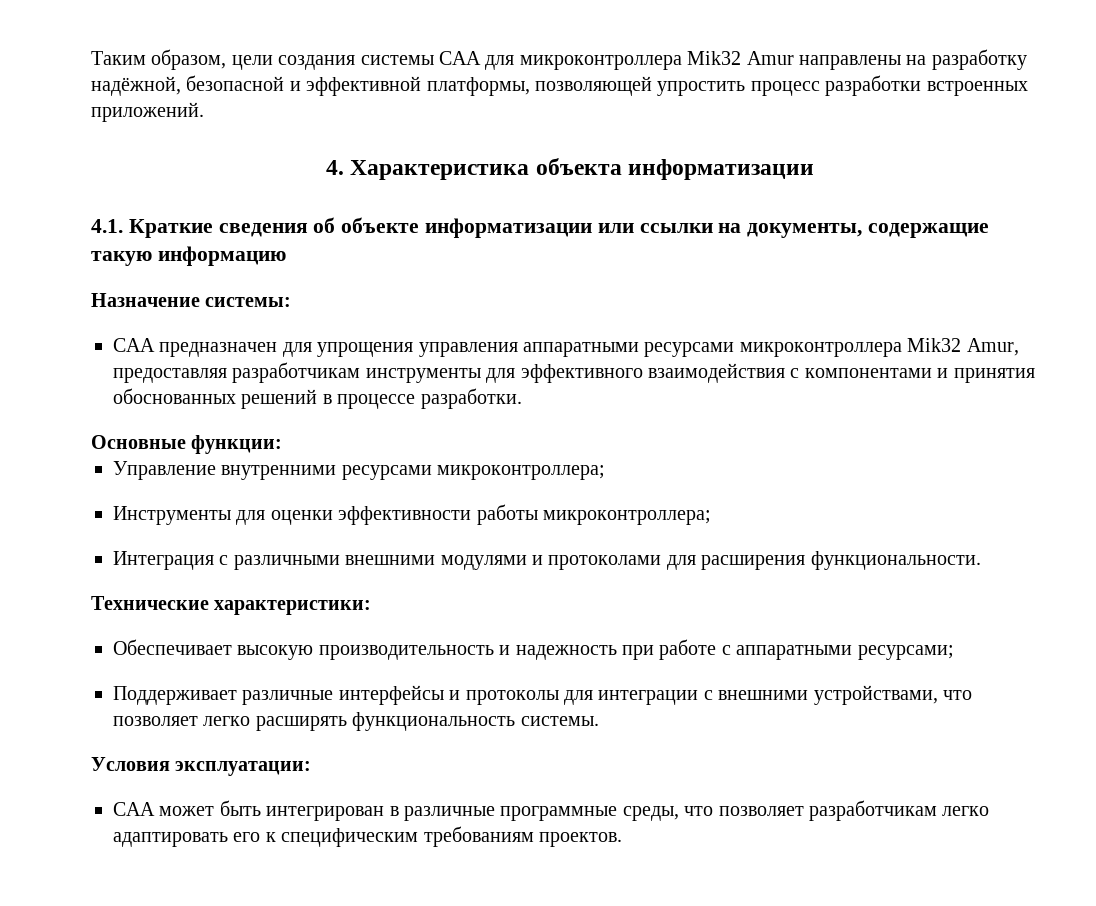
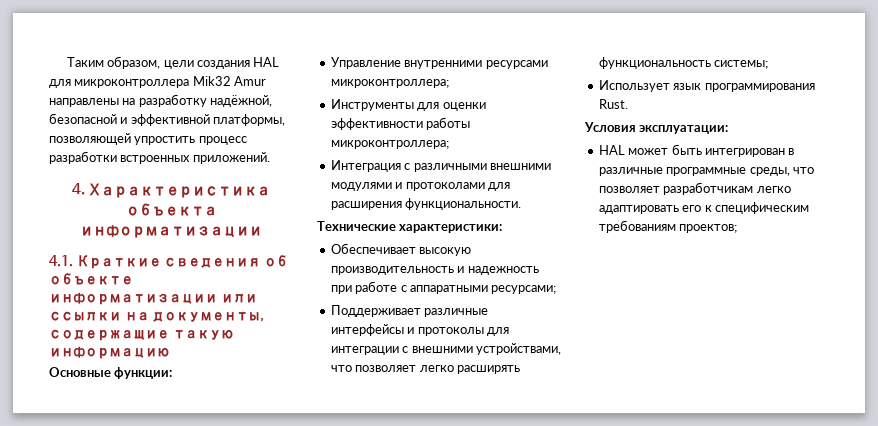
[360,51,481,65] системы САА -> [253,57,280,67] HAL
[91,293,292,307] [113,338,1019,357] [113,362,1035,383] [113,388,522,409] // Назначение системы: // САА предназначен для упрощения управления аппаратными ресурсами микроконтроллера Mik32 Amur, предоставляя разработчикам инструменты для эффективного взаимодействия с компонентами и принятия обоснованных решений в процессе разработки. -> (169, 352) none
[520,716,599,726] системы. -> [714,60,769,69] [598,80,815,92] [598,99,628,109] системы; // Использует язык программирования Rust.
[113,802,155,816] САА -> [598,145,625,155] HAL
[539,832,622,847] проектов. -> [679,224,738,233] проектов;

